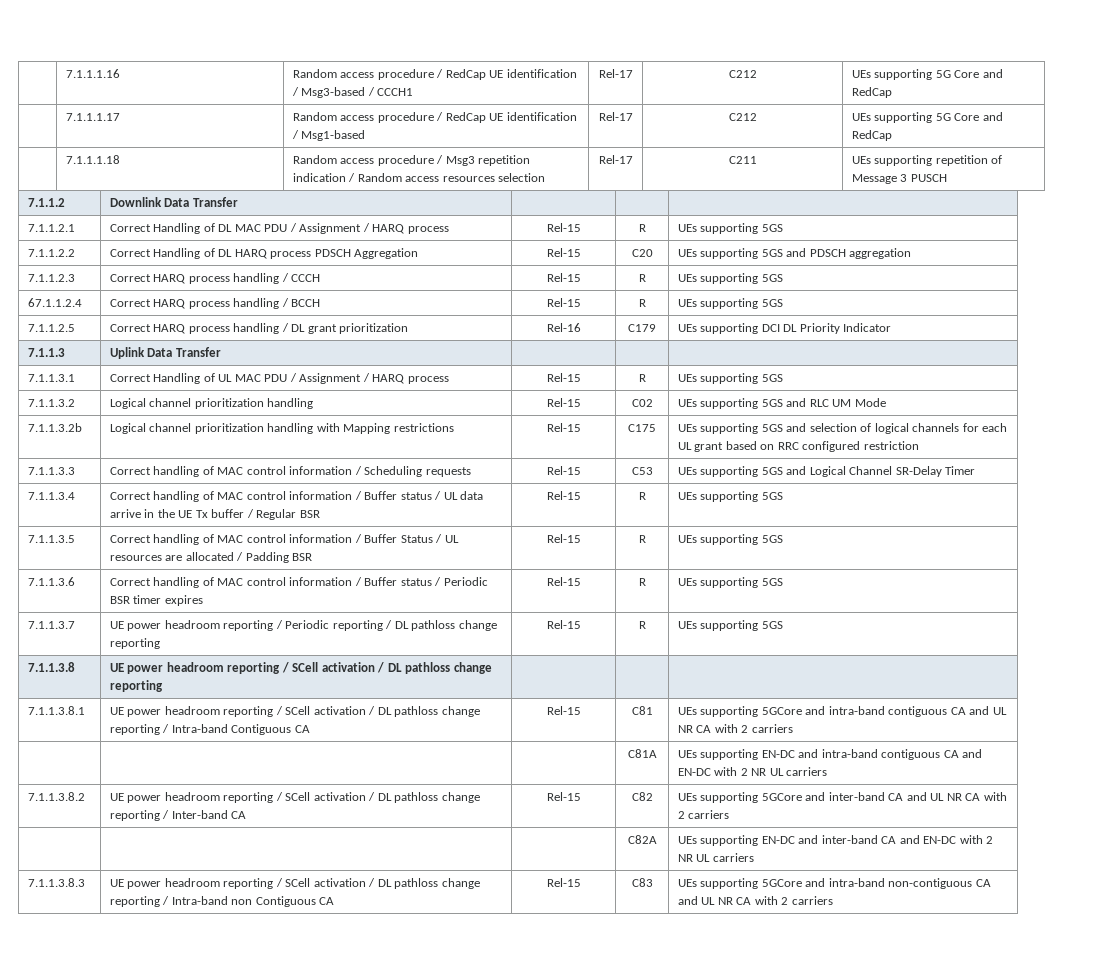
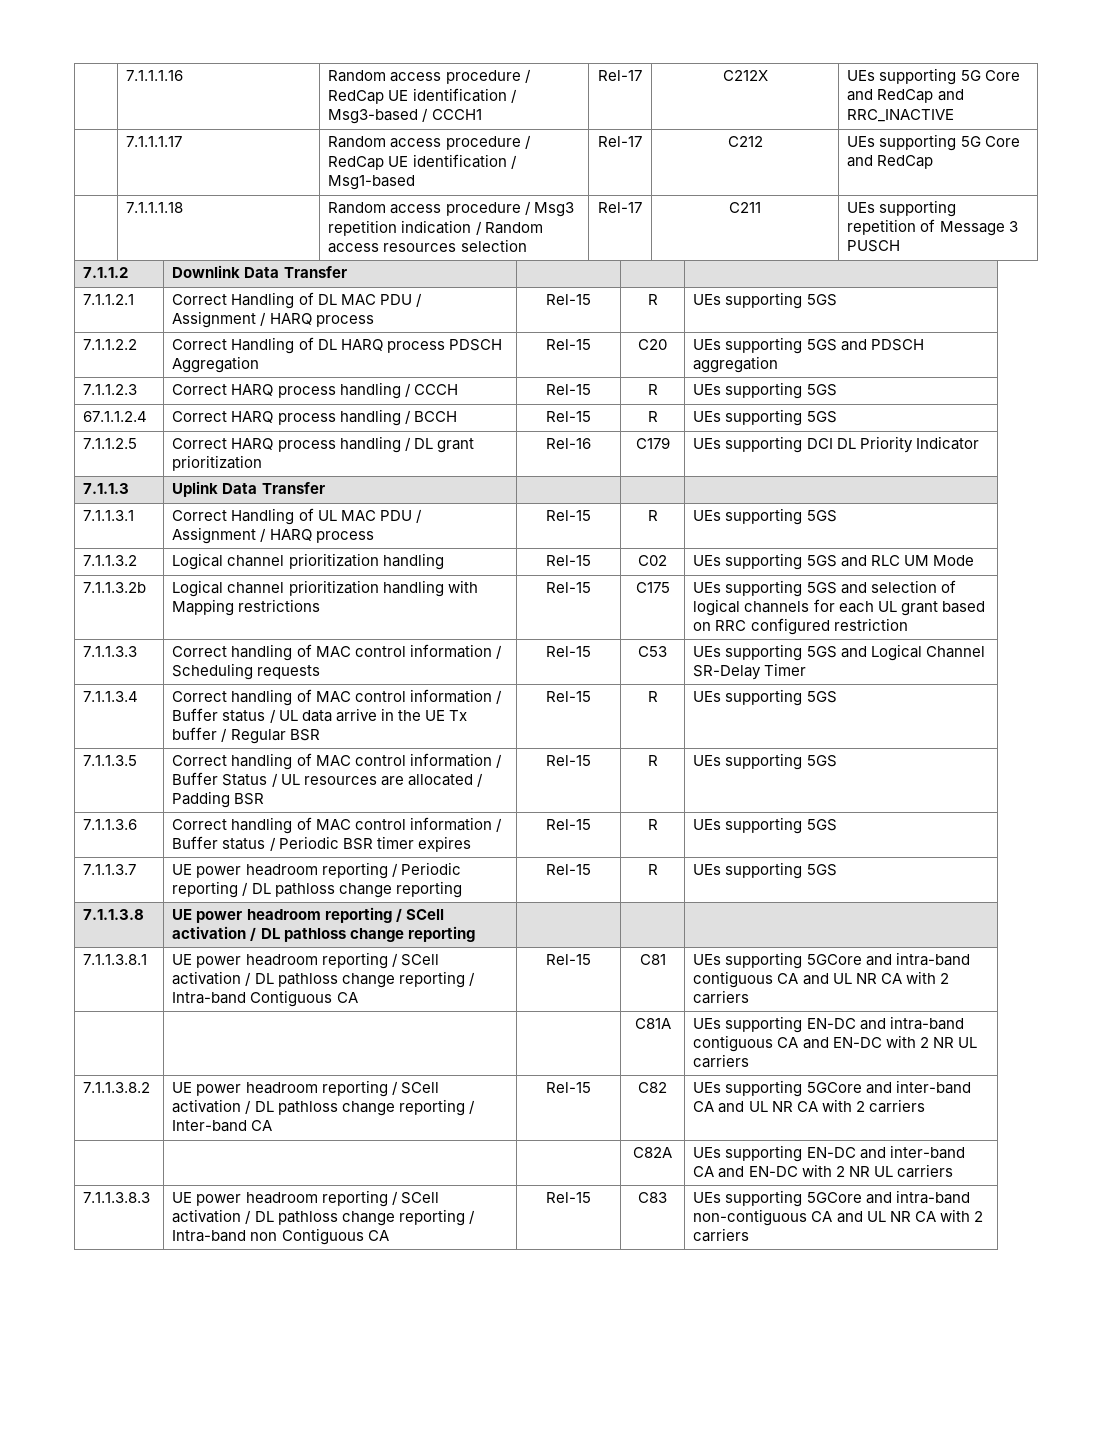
[728,70,757,78] [851,69,1003,80] [851,87,892,98] C212 | UEs supporting 5G Core and RedCap -> [722,70,768,81] [847,68,1020,85] [847,89,964,103] [847,109,955,122] C212X | UEs supporting 5G Core and RedCap and RRC_INACTIVE

